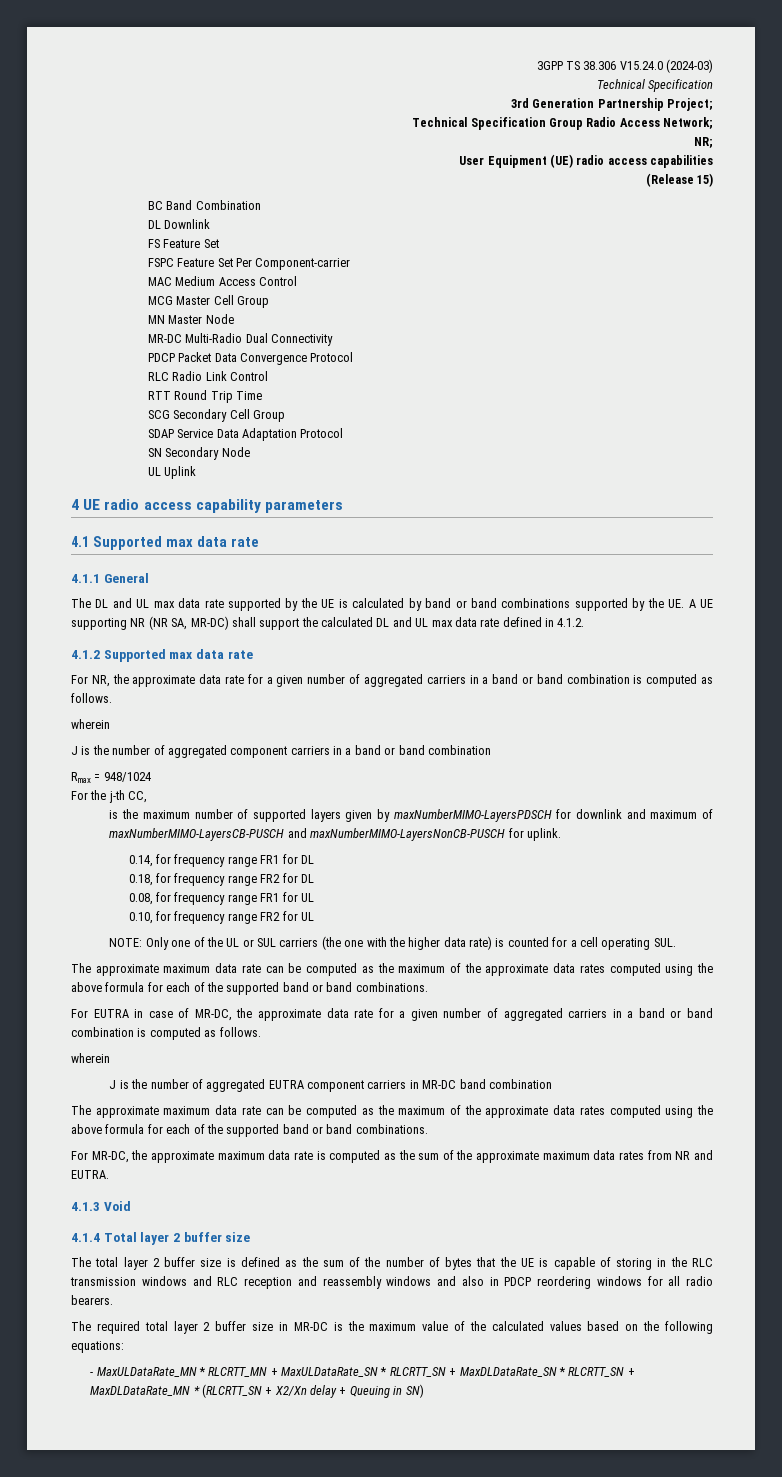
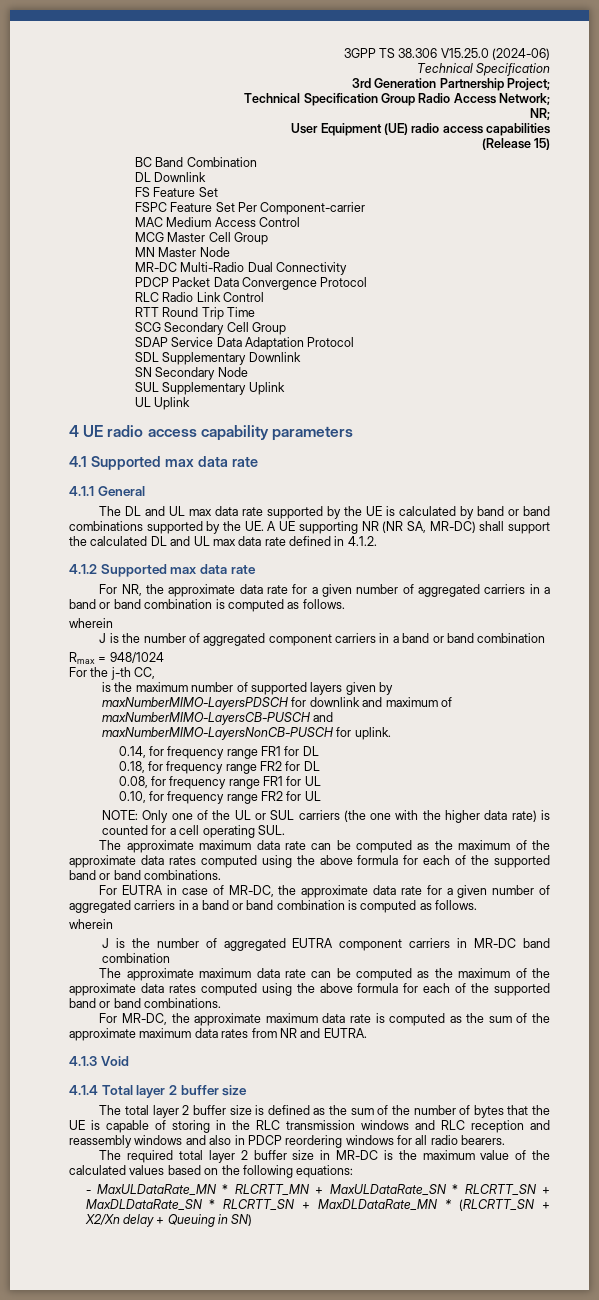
[619,59,713,73] V15.24.0 (2024-03) -> [440,48,550,60] V15.25.0 (2024-06)
(344, 433) none -> [134,352,301,365] // SDL Supplementary Downlink
(250, 452) none -> [134,382,285,395] // SUL Supplementary Uplink

